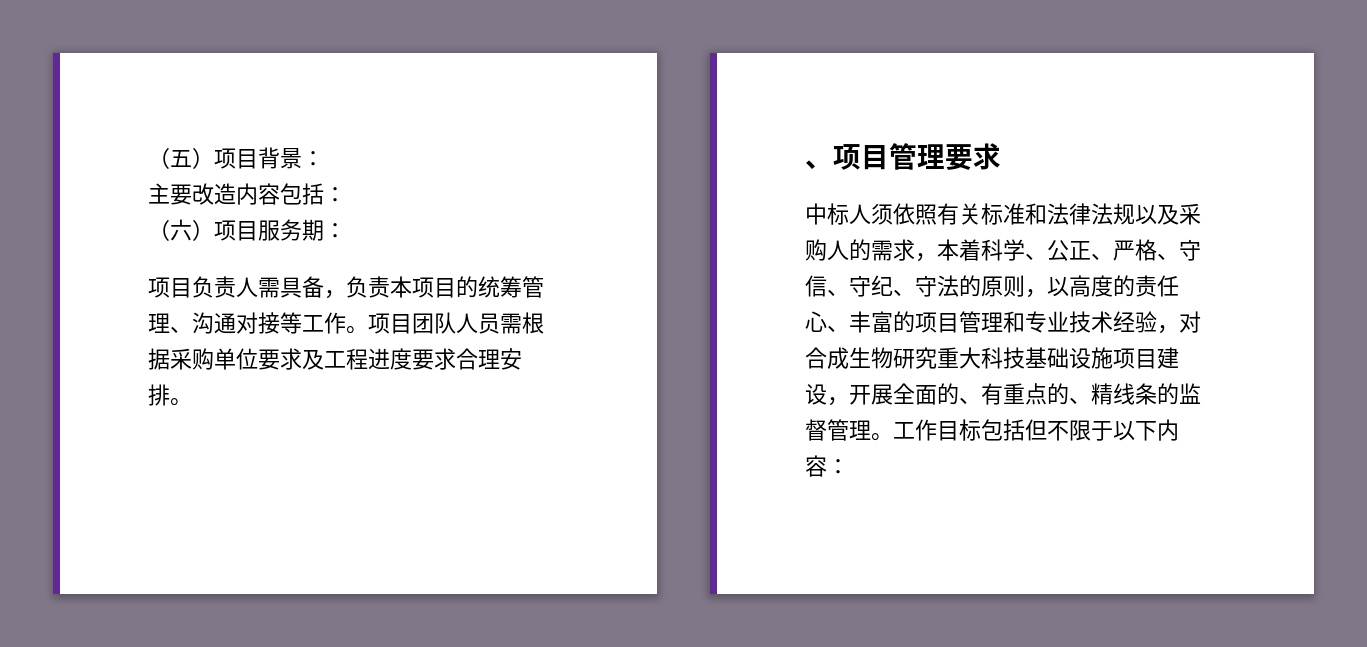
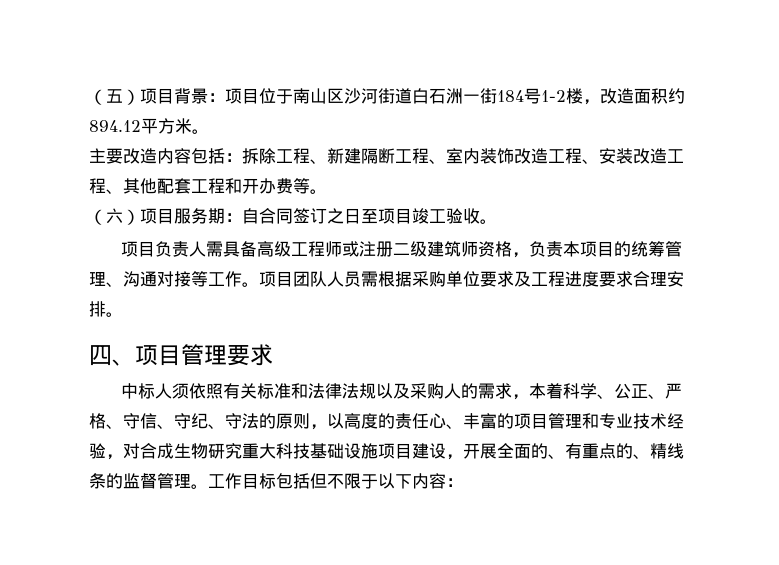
(324, 158) none -> [225,88,685,105] [89,118,209,134] 项目位于南山区沙河街道白石洲一街184号1-2楼，改造面积约894.12平方米。
(346, 194) none -> [242,148,684,164] [89,178,327,194] 拆除工程、新建隔断工程、室内装饰改造工程、安装改造工程、其他配套工程和开办费等。
[148,276,324,298] // 项目负责人需具备 -> [242,208,497,224] [120,241,512,257] 自合同签订之日至项目竣工验收。 // 项目负责人需具备高级工程师或注册二级建筑师资格
(192, 402) none -> [89,345,112,366] 四

